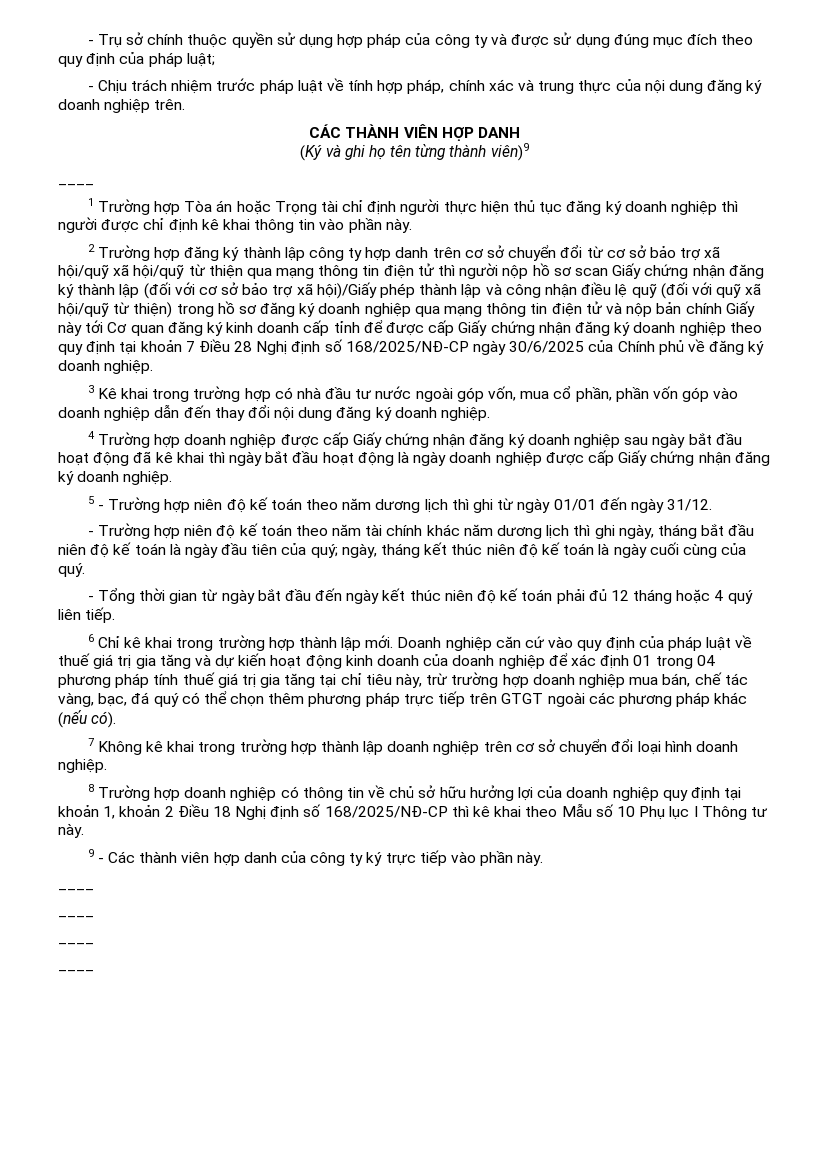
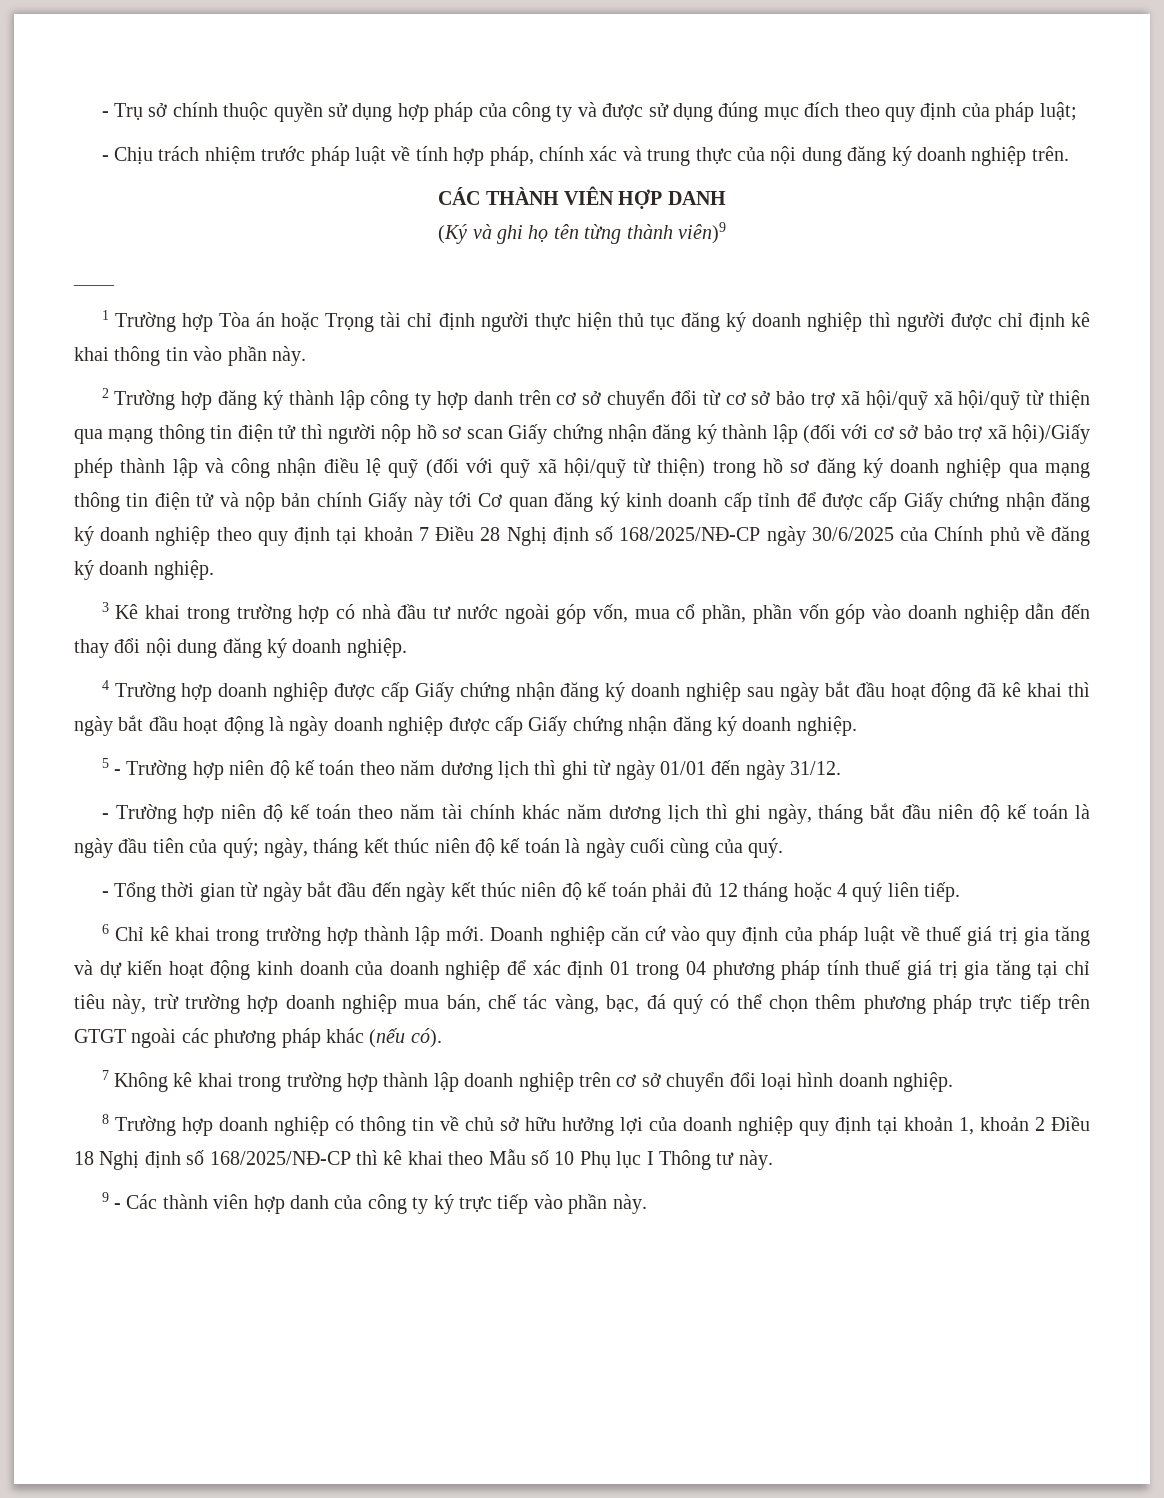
[58,889,94,891] [58,916,94,918] [58,943,94,945] [58,970,94,972] // ____ // ____ // ____ // ____ -> (647, 1204) none

